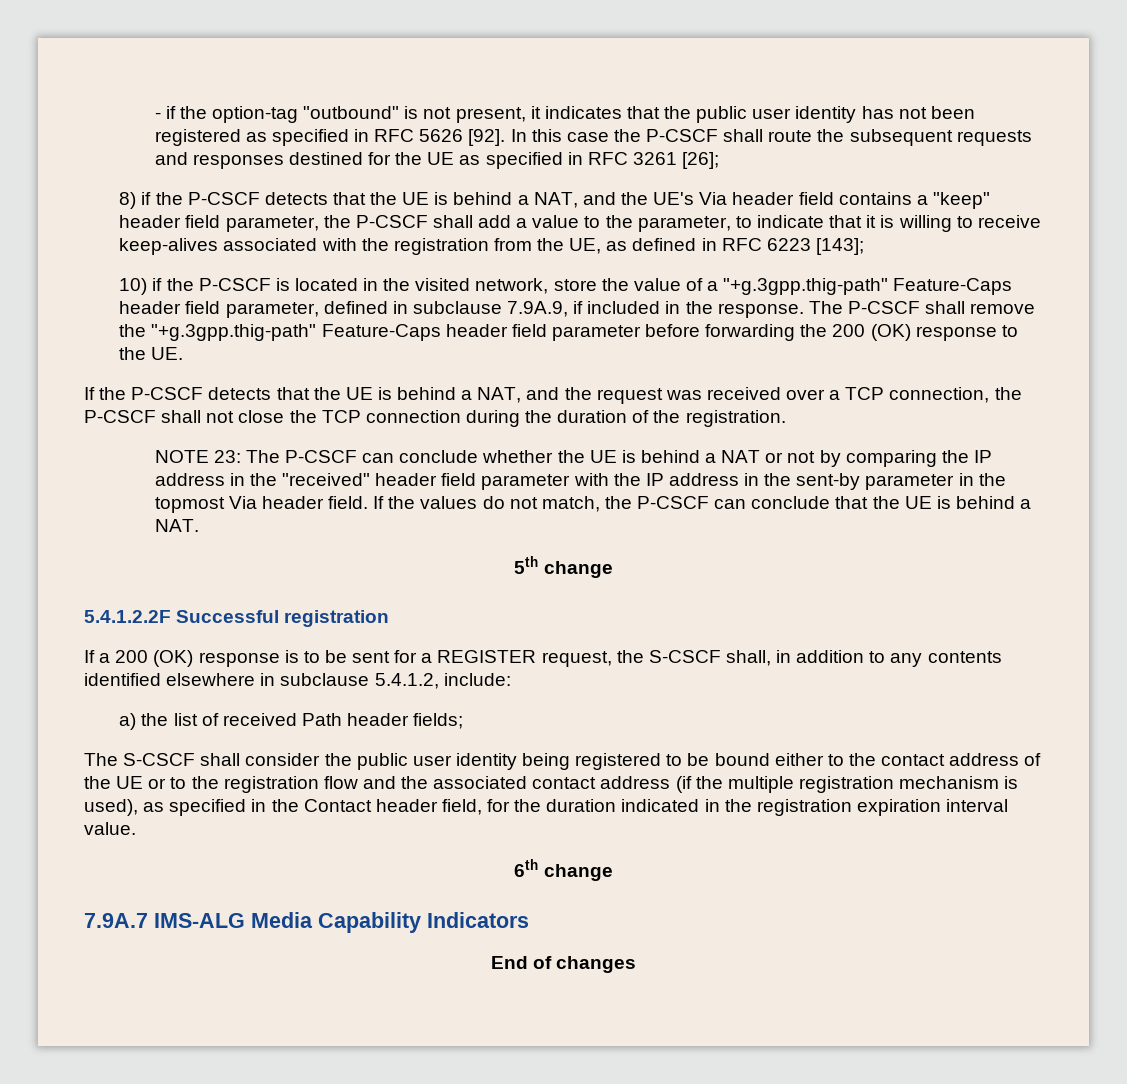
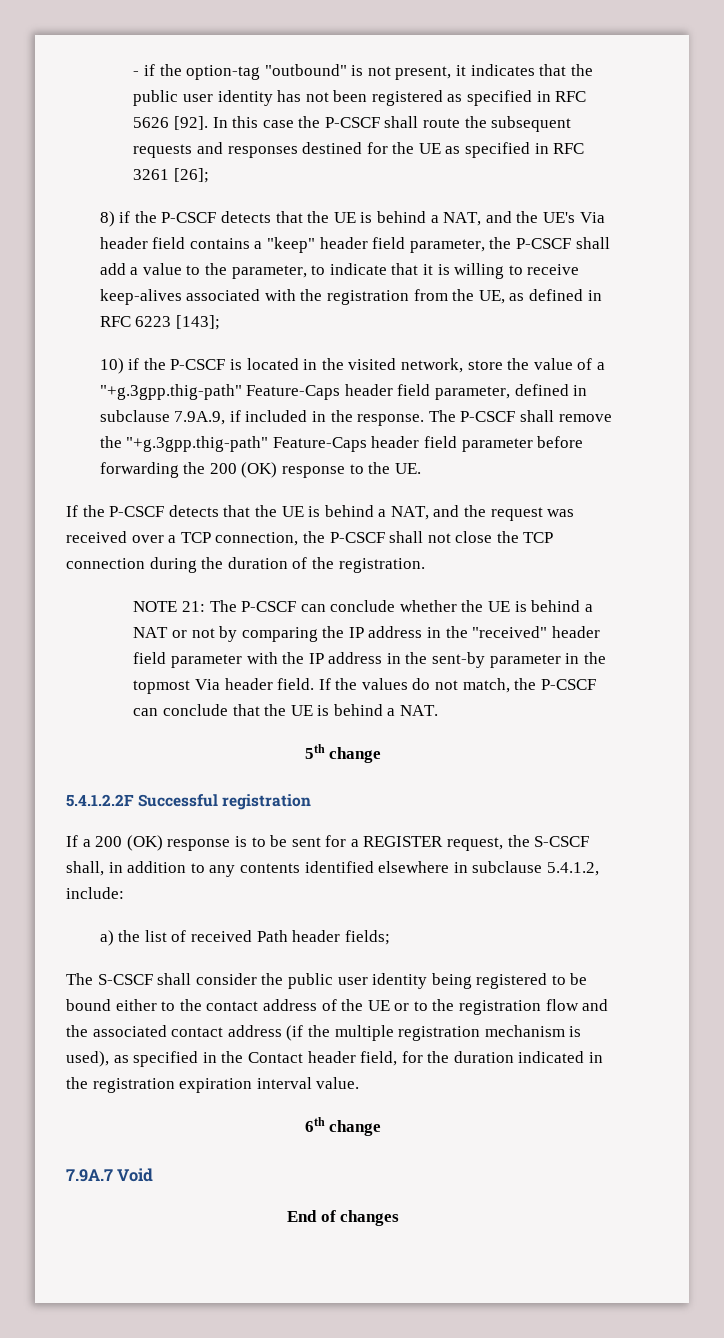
[213,450,241,463] 23: -> [181,601,205,612] 21:
[154,912,529,933] IMS-ALG Media Capability Indicators -> [117,1168,154,1182] Void

